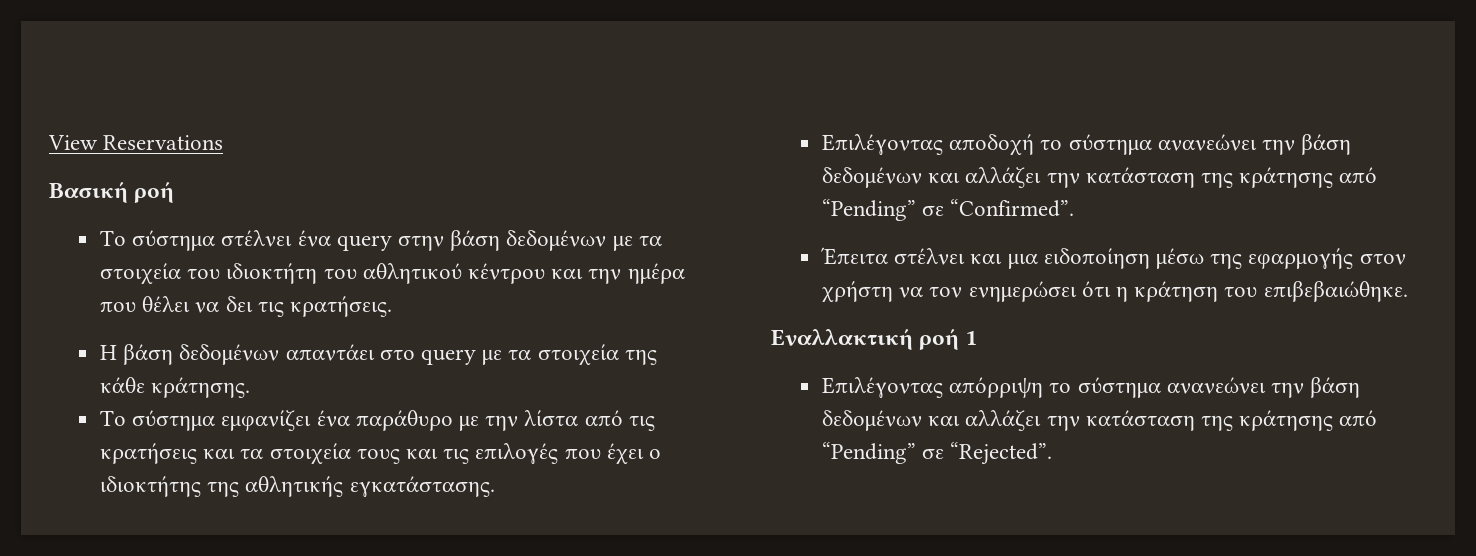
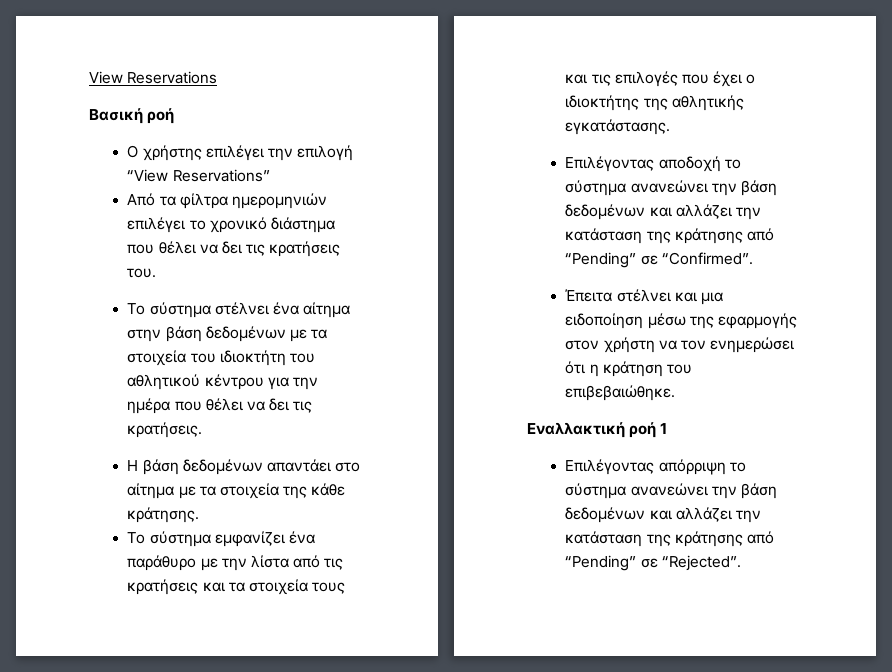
(175, 192) none -> [127,145,354,161] [127,169,270,182] [127,193,327,209] [127,217,335,233] [127,241,341,257] [127,268,157,278] // Ο χρήστης επιλέγει την επιλογή “View Reservations” // Από τα φίλτρα ημερομηνιών επιλέγει το χρονικό διάστημα που θέλει να δει τις κρατήσεις του.
[336,235,392,251] query -> [303,302,351,318] αίτημα
[551,268,584,279] και -> [267,377,289,390] για
[420,349,476,365] query -> [127,483,175,499] αίτημα

